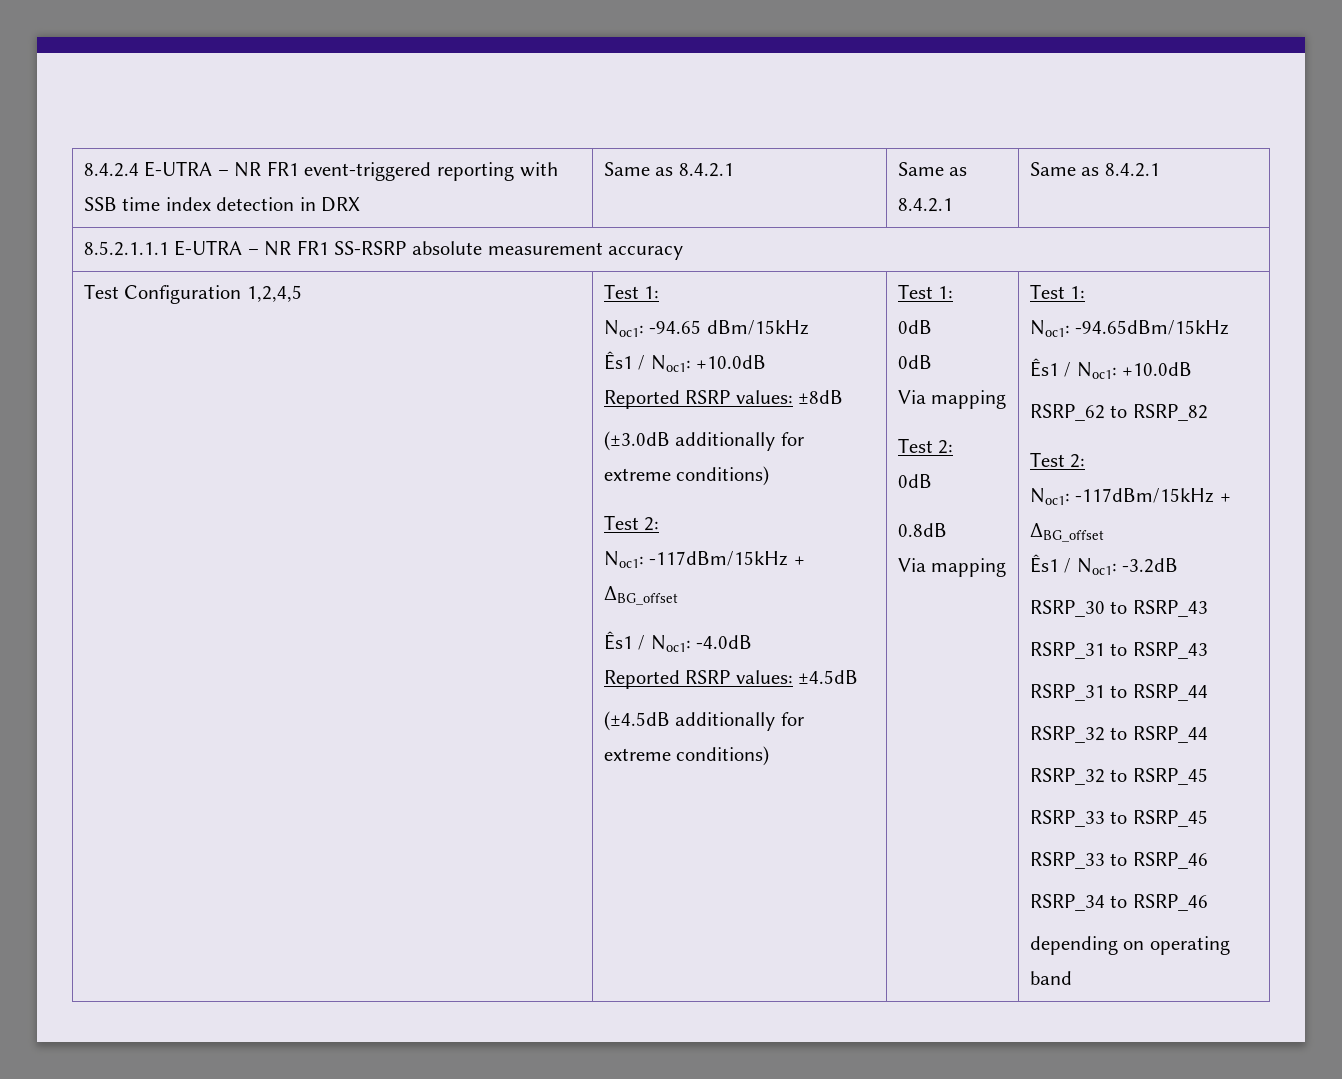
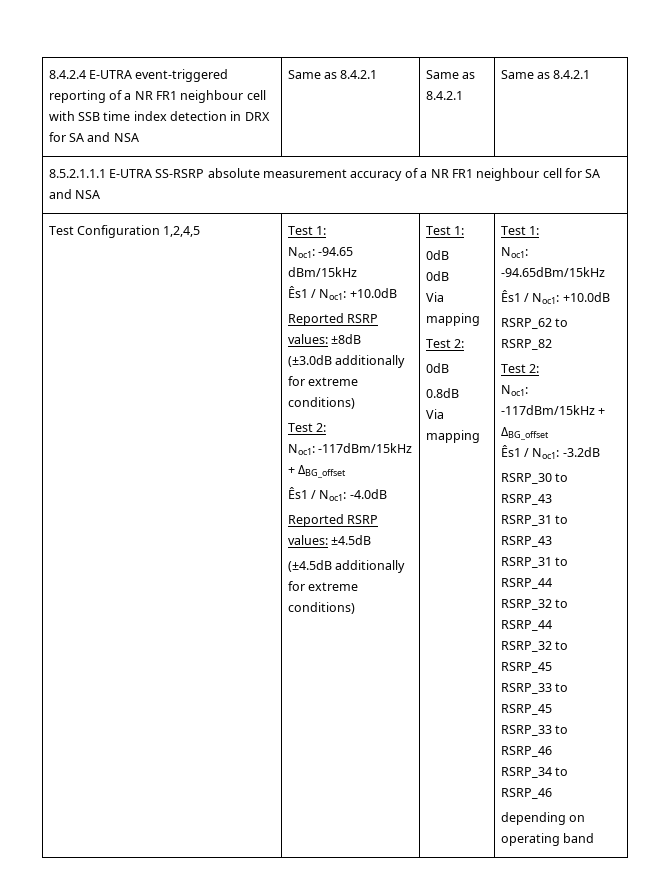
[217,161,514,181] – NR FR1 event-triggered reporting -> [135,69,229,82] [48,90,266,103] event-triggered reporting of a NR FR1 neighbour cell
(361, 204) none -> [48,132,139,142] for SA and NSA
[247,240,329,256] – NR FR1 -> (152, 173) none
(684, 253) none -> [404,168,601,181] [48,189,100,199] of a NR FR1 neighbour cell for SA and NSA

